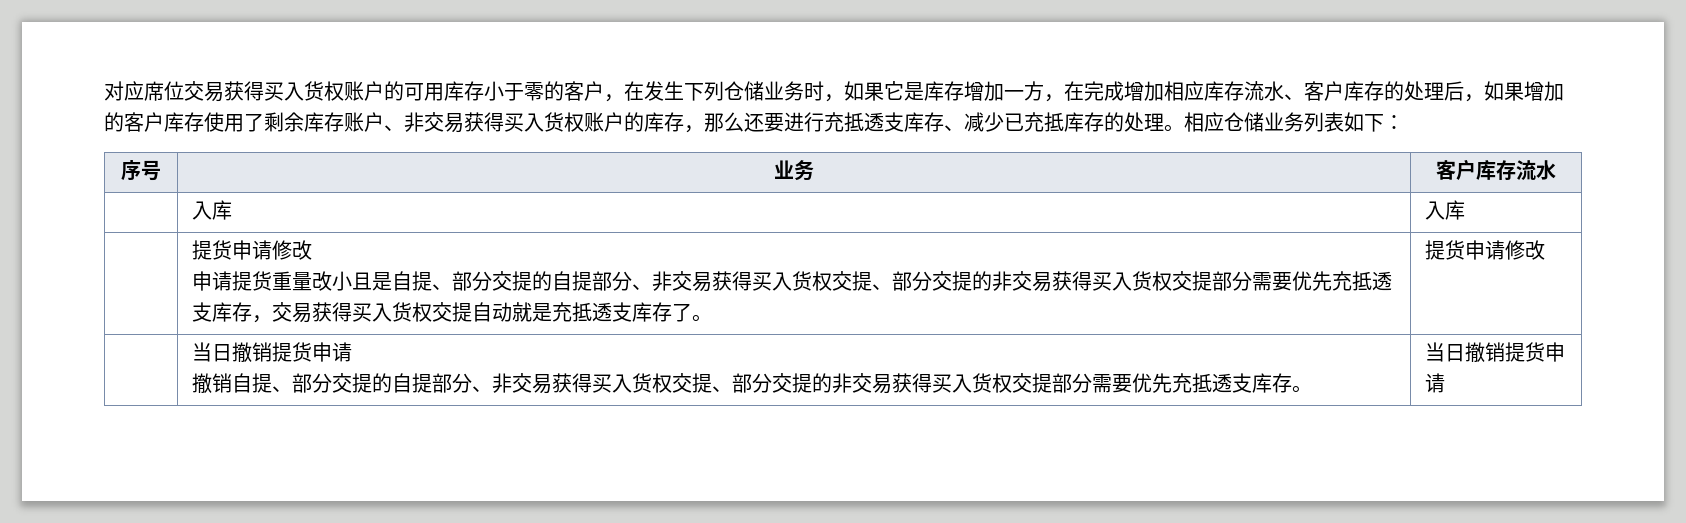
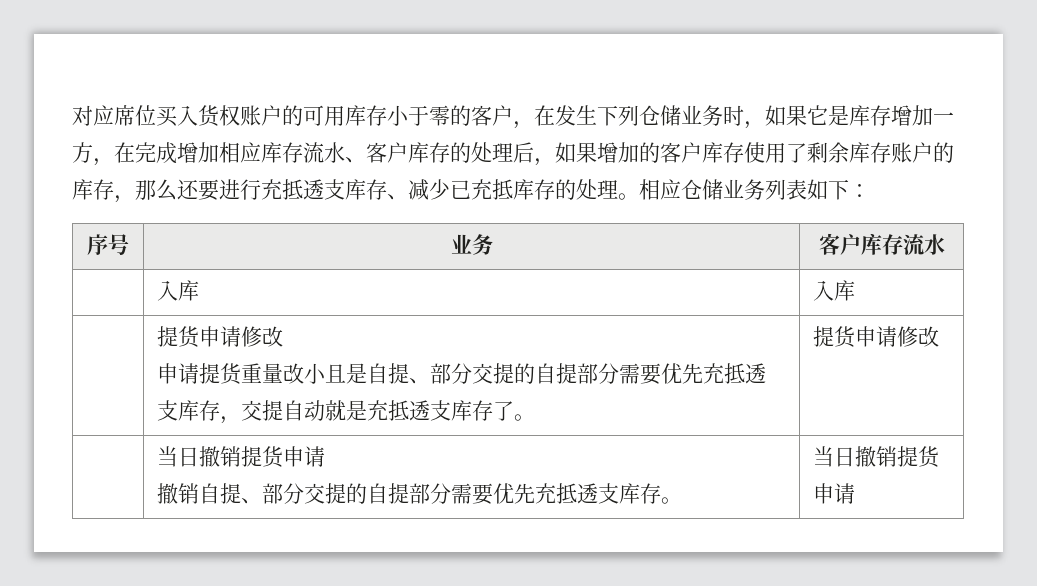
[184,81,264,102] 交易获得 -> (156, 115) none
[384,112,624,133] 、非交易获得买入货权账户 -> (933, 152) none
[632,271,1253,292] 、非交易获得买入货权交提、部分交提的非交易获得买入货权交提部分 -> (619, 373) none
[292,302,453,323] 易获得买入货权交 -> (262, 410) none
[472,373,1093,394] 、非交易获得买入货权交提、部分交提的非交易获得买入货权交提部分 -> (451, 493) none

